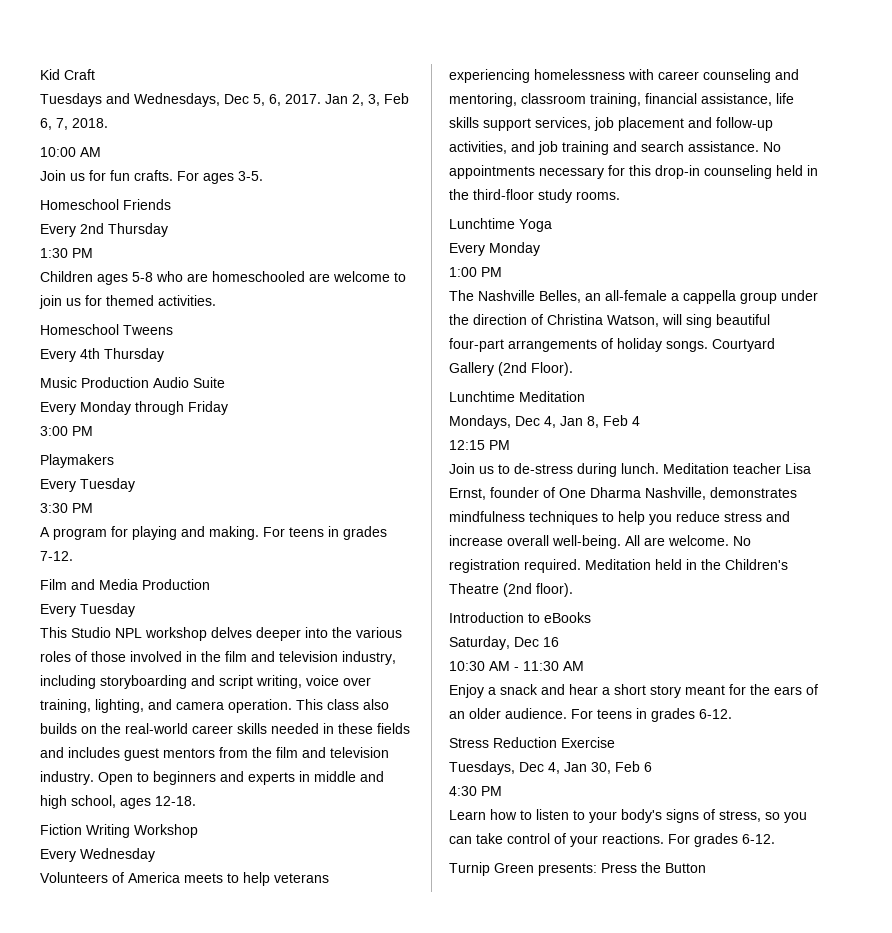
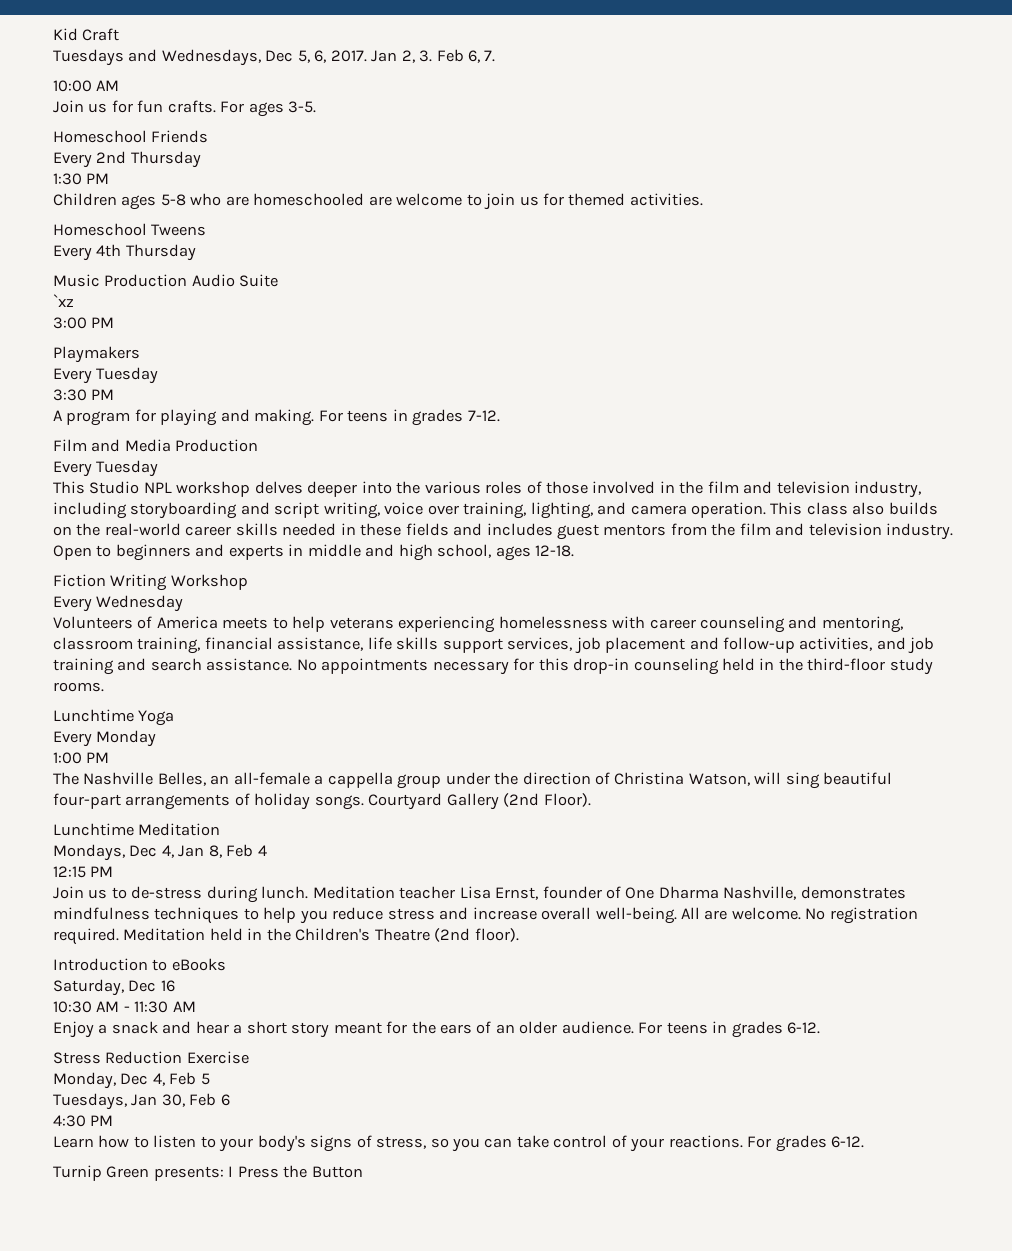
[368,94,380,106] 3, -> [419,50,433,62] 3.
[56,118,108,130] 7, 2018. -> [484,50,496,62] 7.
[40,401,228,415] Every Monday through Friday -> [53,294,74,307] `xz
[449,761,560,775] Tuesdays, Dec 4, -> [53,1072,210,1089] [53,1093,127,1110] Monday, Dec 4, Feb 5 // Tuesdays,
(597, 869) none -> [228,1166,234,1177] I

